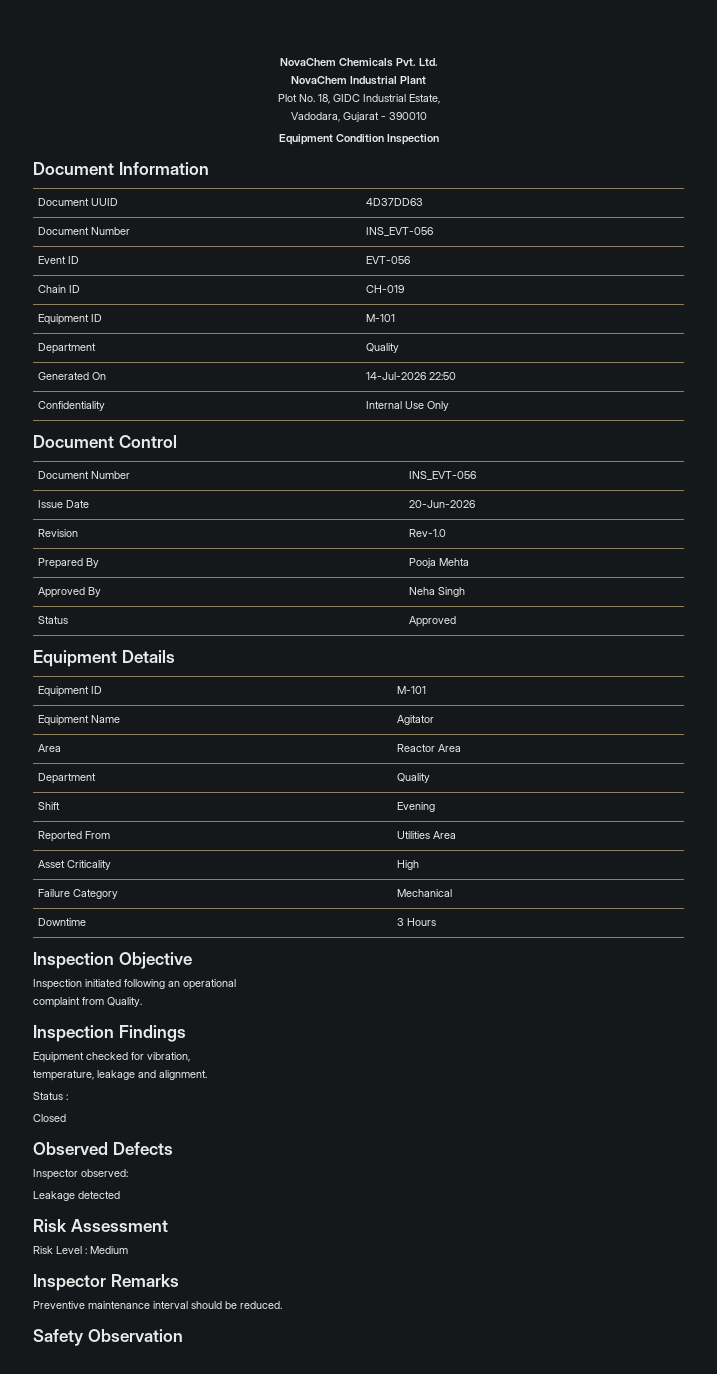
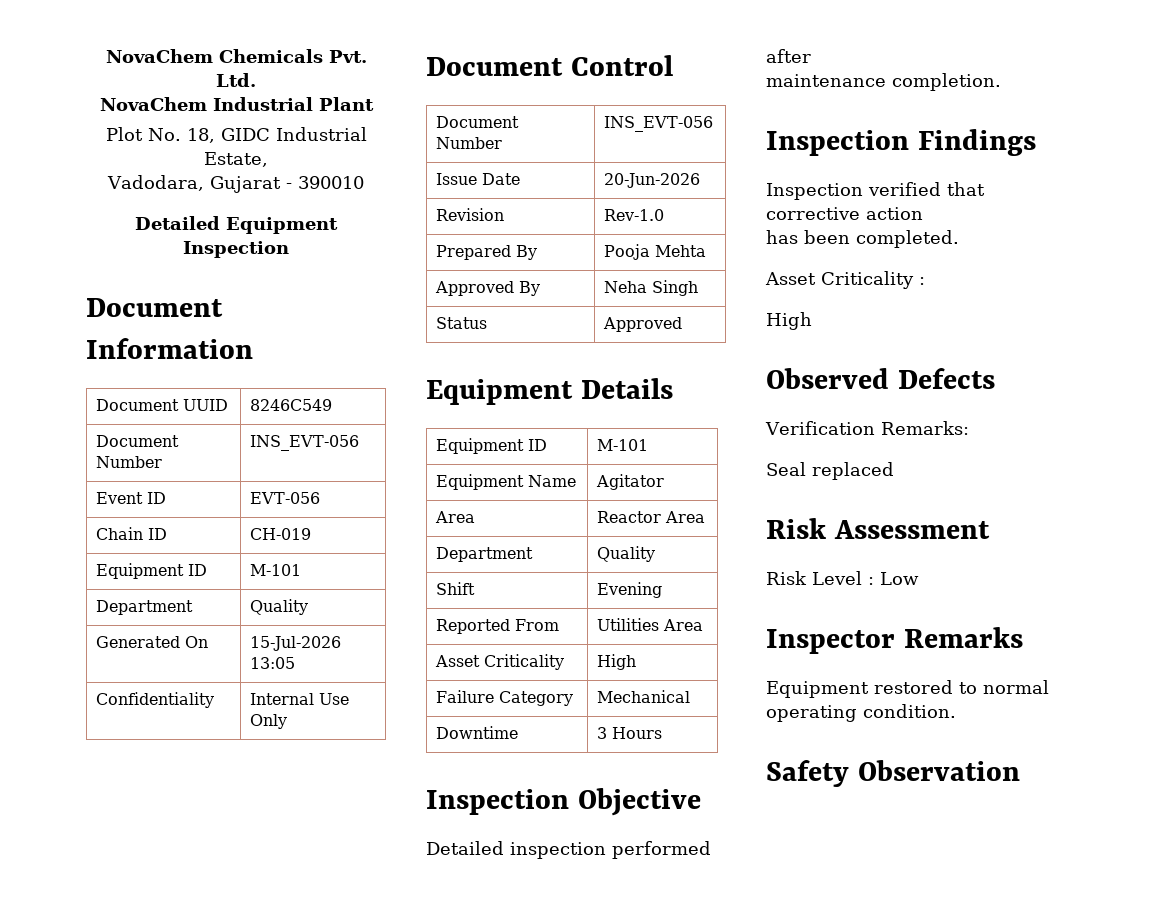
[278,134,384,145] Equipment Condition -> [135,216,338,234] Detailed Equipment
[365,198,423,206] 4D37DD63 -> [250,399,333,411] 8246C549
[365,372,456,380] 14-Jul-2026 22:50 -> [250,636,342,651] [250,657,296,669] 15-Jul-2026 13:05
[33,979,236,990] [33,997,142,1008] [33,1025,186,1042] [33,1052,190,1063] [33,1070,207,1081] [33,1092,63,1100] Inspection initiated following an operational // complaint from Quality. // Inspection Findings // Equipment checked for vibration, // temperature, leakage and alignment. // Status -> [426,841,711,859] [766,49,811,63] [766,73,1001,91] [766,129,1036,156] [766,182,985,200] [766,207,923,220] [766,230,959,248] [765,271,914,289] Detailed inspection performed after // maintenance completion. // Inspection Findings // Inspection verified that corrective action // has been completed. // Asset Criticality
[33,1114,66,1122] Closed -> [766,312,812,330] High
[33,1169,128,1180] [33,1191,120,1201] Inspector observed: // Leakage detected -> [765,421,969,435] [766,462,894,480] Verification Remarks: // Seal replaced
[90,1246,128,1254] Medium -> [880,572,919,585] Low
[33,1301,282,1309] Preventive maintenance interval should be reduced. -> [766,680,1049,698] [766,704,956,722] Equipment restored to normal operating condition.

